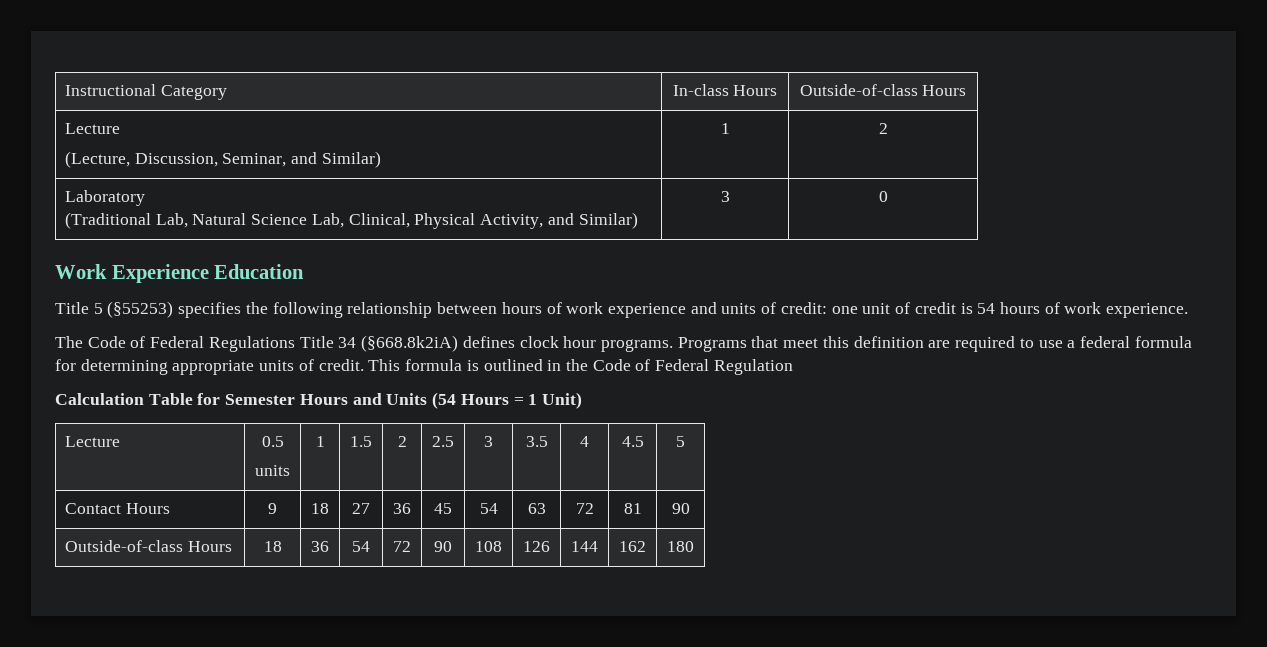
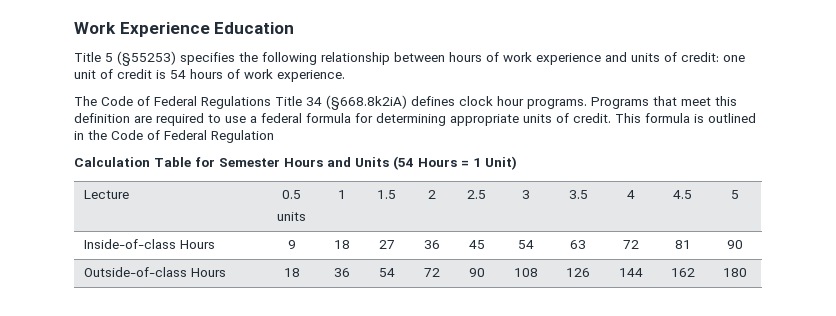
[65,84,227,100] [672,84,778,96] [799,84,967,96] [65,123,121,134] [65,151,381,168] [720,123,730,134] [878,123,888,134] [65,190,146,206] [65,212,638,229] [720,191,730,202] [878,191,888,202] Instructional Category | In-class Hours | Outside-of-class Hours // Lecture // (Lecture, Discussion, Seminar, and Similar) | 1 | 2 // Laboratory // (Traditional Lab, Natural Science Lab, Clinical, Physical Activity, and Similar) | 3 | 0 // -> (74, 28) none
[65,503,122,514] Contact -> [84,239,177,249] Inside-of-class

